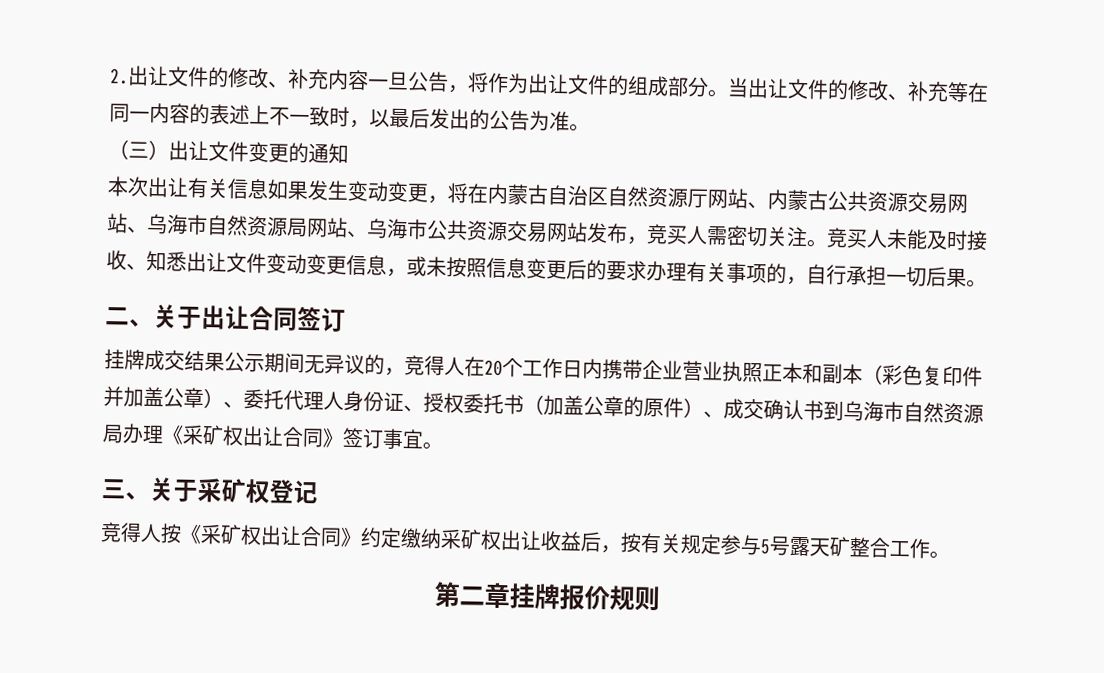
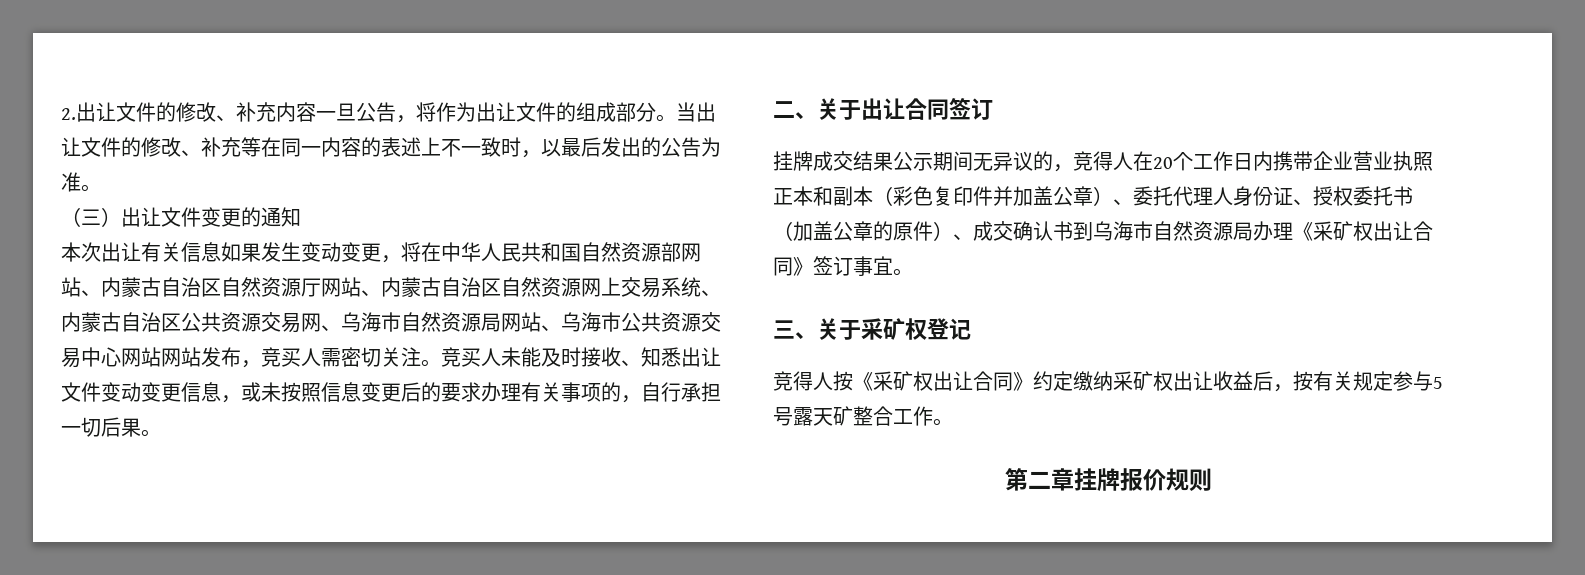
(489, 193) none -> [441,242,701,262] [61,277,101,297] 中华人民共和国自然资源部网站、
[827,190,968,214] [106,213,128,234] 公共资源交易网站 -> [441,277,721,298] [61,312,321,333] 自治区自然资源网上交易系统、内蒙古自治区公共资源交易网
(548, 232) none -> [81,347,161,367] 中心网站

